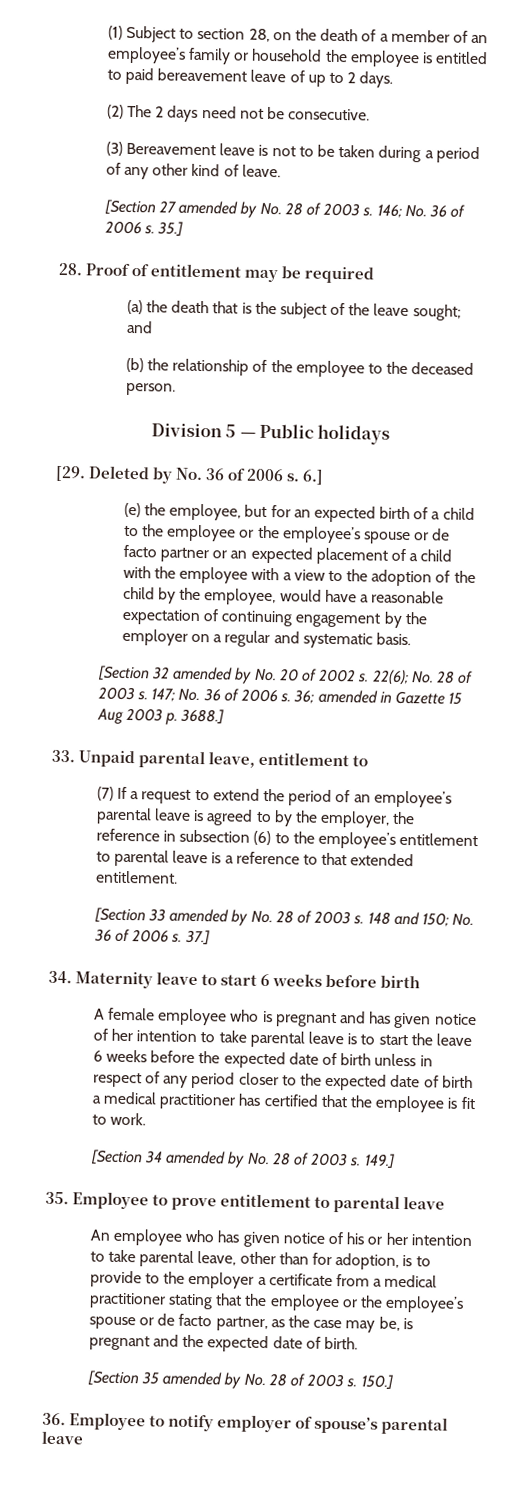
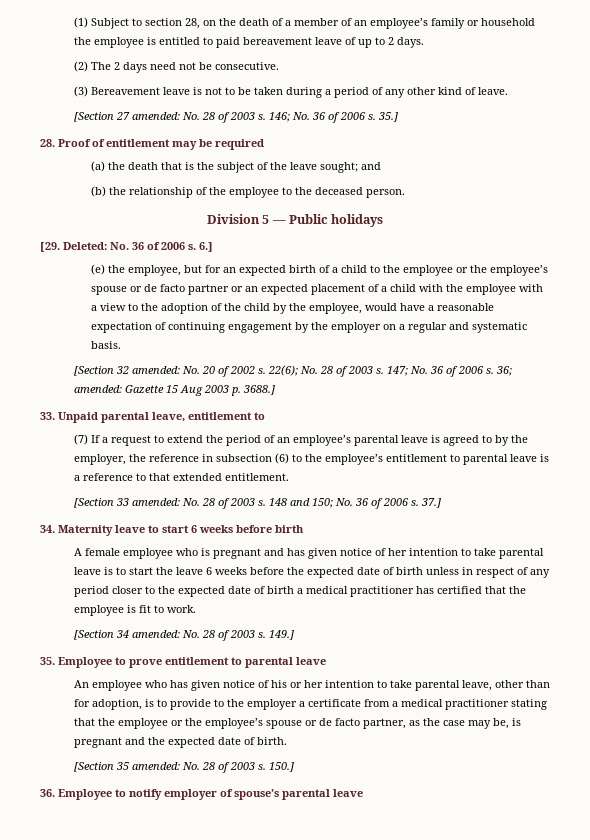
[178,200,258,218] amended by -> [131,112,180,120] amended:
[88,465,174,484] Deleted by -> [63,242,107,250] Deleted:
[173,666,253,684] amended by -> [131,366,180,374] amended:
[317,689,392,704] amended in -> [73,385,122,393] amended:
[169,908,249,926] amended by -> [131,498,180,506] amended:
[165,1150,246,1168] amended by -> [131,630,180,638] amended:
[162,1371,242,1389] amended by -> [131,762,180,770] amended:

